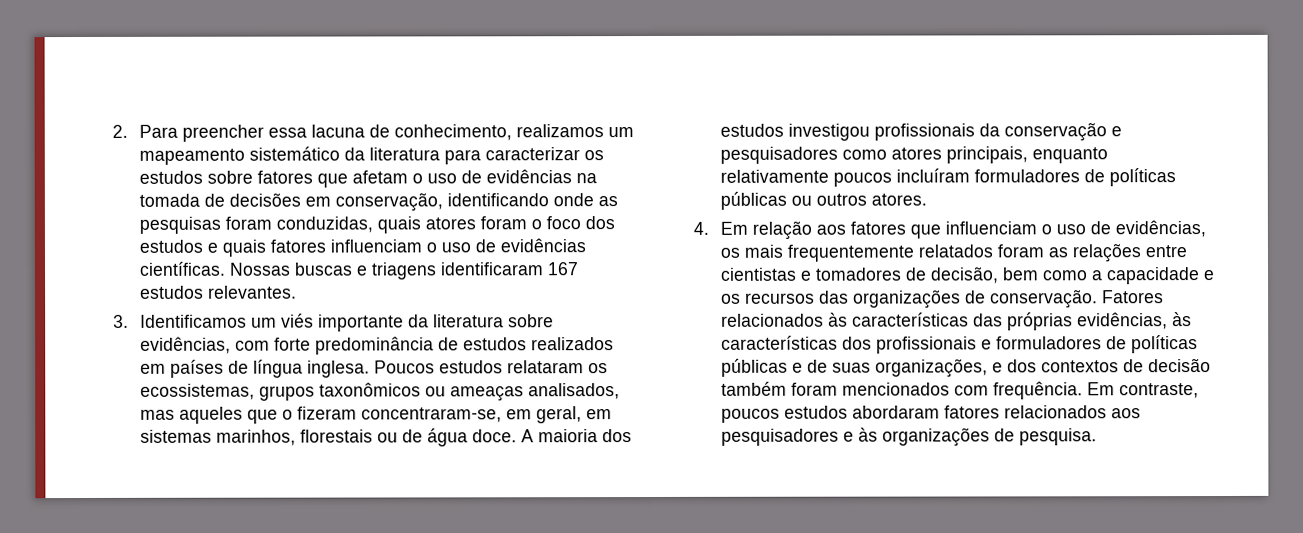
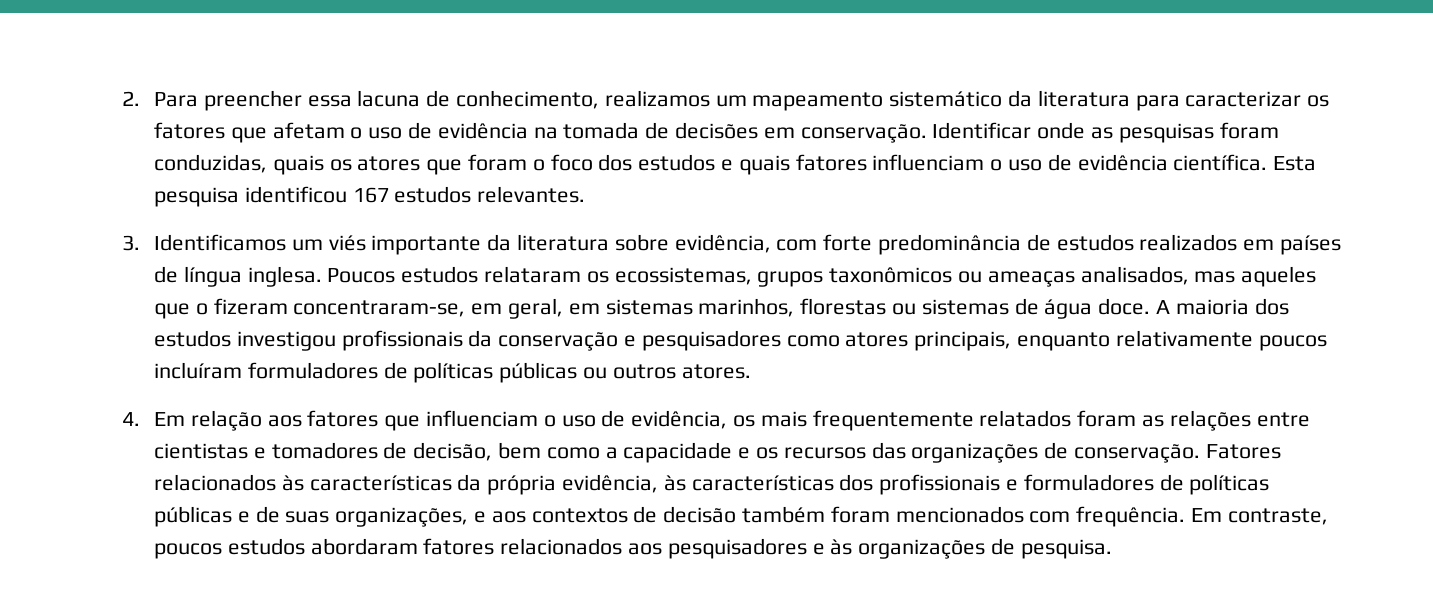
[138,170,253,184] estudos sobre -> (1330, 101) none
[485,169,572,184] evidências -> [437,122,528,139] evidência
[334,192,549,212] conservação, identificando -> [800,122,1032,143] conservação. Identificar
[424,217,476,230] atores -> [329,156,463,175] os atores que
[499,238,586,253] [138,261,544,280] evidências científicas. Nossas buscas e triagens identificaram -> [1077,154,1317,171] [153,186,347,207] evidência científica. Esta pesquisa identificou
[139,336,231,354] evidências, -> [674,234,771,253] evidência,
[299,429,398,443] florestais ou -> [800,298,1009,315] florestas ou sistemas
[1114,220,1206,238] evidências, -> [631,410,728,429] evidência,
[972,312,1168,331] das próprias evidências, -> [457,474,658,495] da própria evidência,
[1006,359,1037,373] dos -> [491,511,526,523] aos

